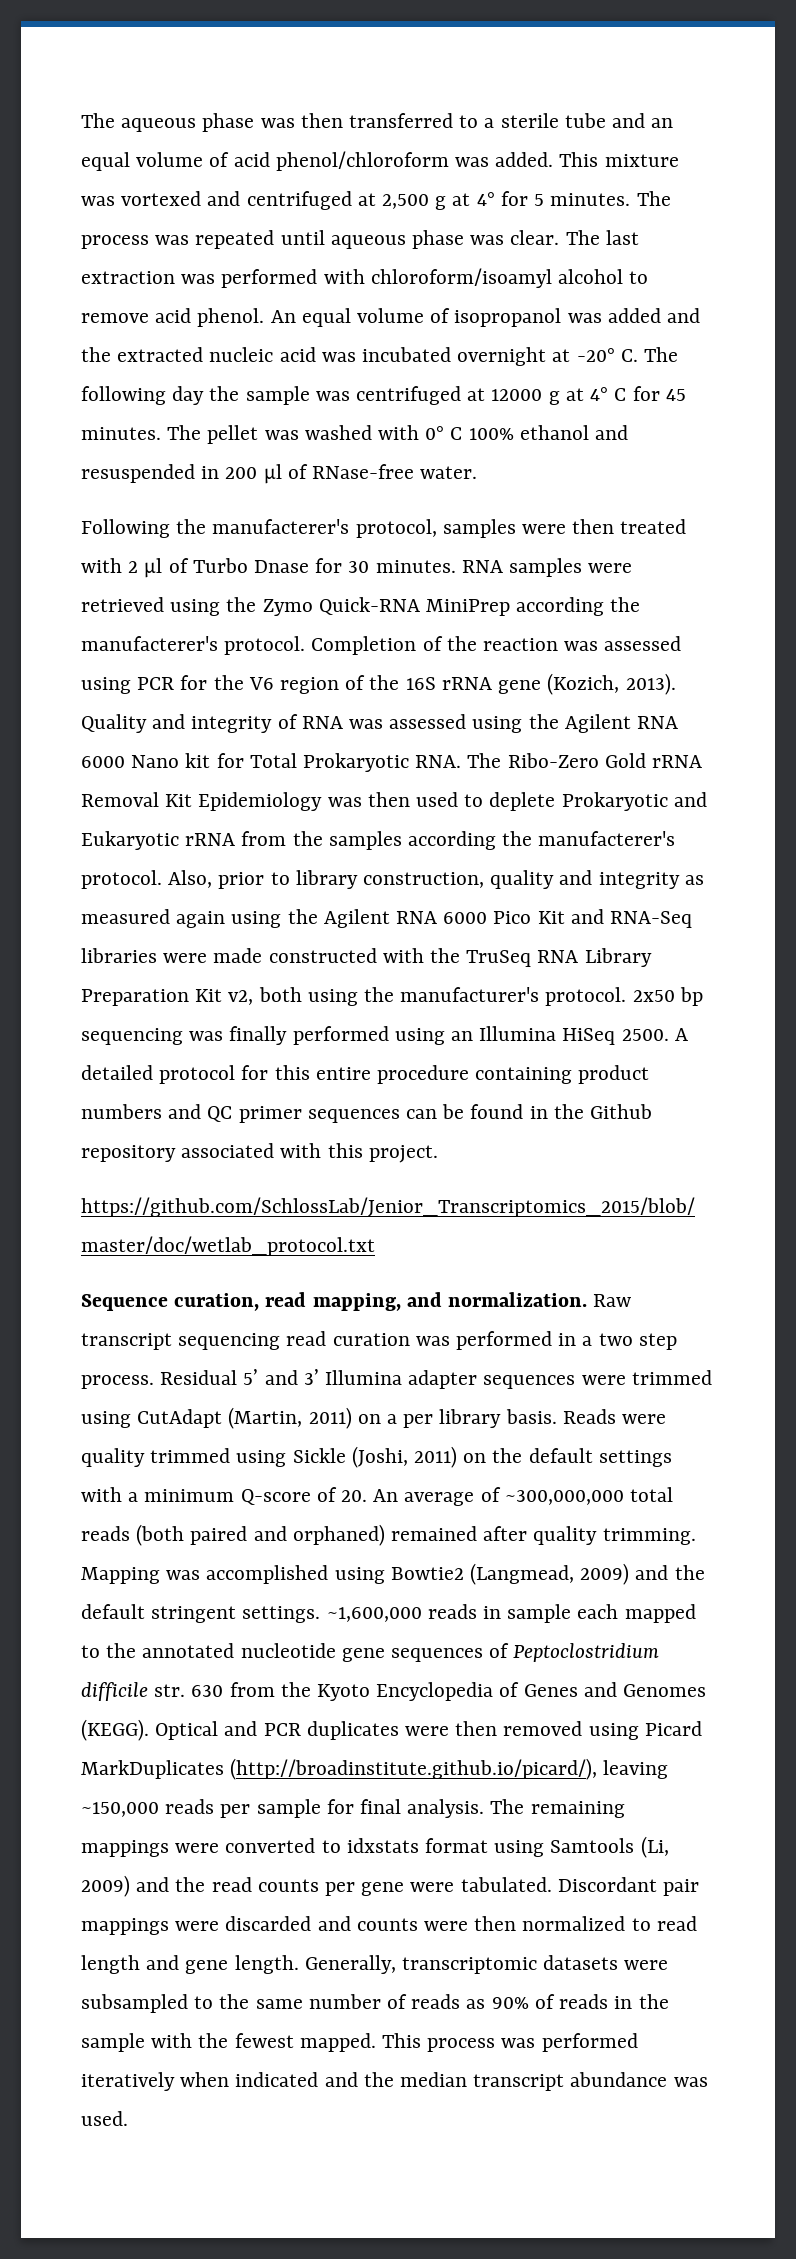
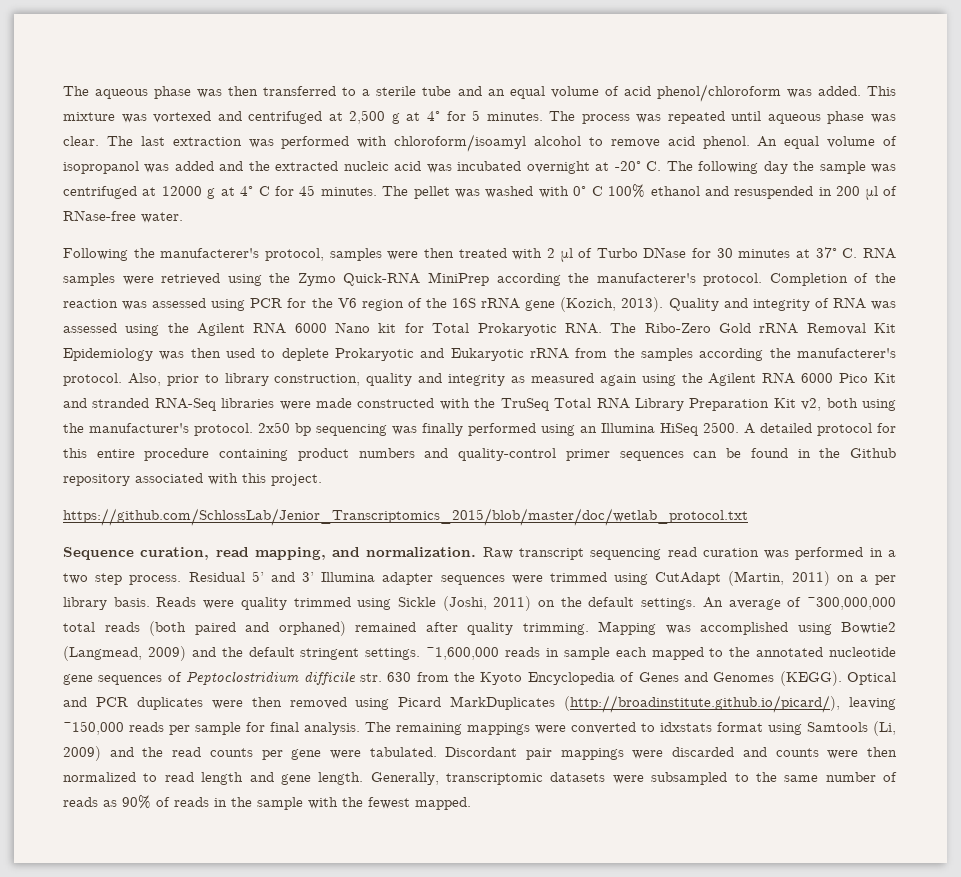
[254,560,310,573] Dnase -> [643,247,687,258] DNase
[375,560,456,573] minutes. -> [738,247,858,258] minutes at 37° C.
(604, 916) none -> [92,398,150,408] stranded
(532, 958) none -> [554,398,592,408] Total
[207,1106,233,1122] QC -> [458,448,557,461] quality-control
[598,1450,672,1467] [81,1487,368,1505] settings with a minimum Q-score of 20. -> [641,598,697,610] settings.
[382,2033,638,2052] [81,2072,708,2091] [81,2111,128,2126] This process was performed iteratively when indicated and the median transcript abundance was used. -> (471, 803) none

